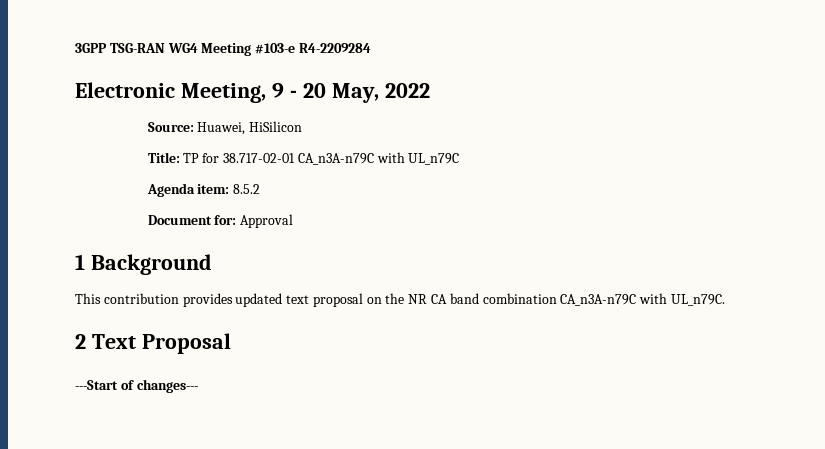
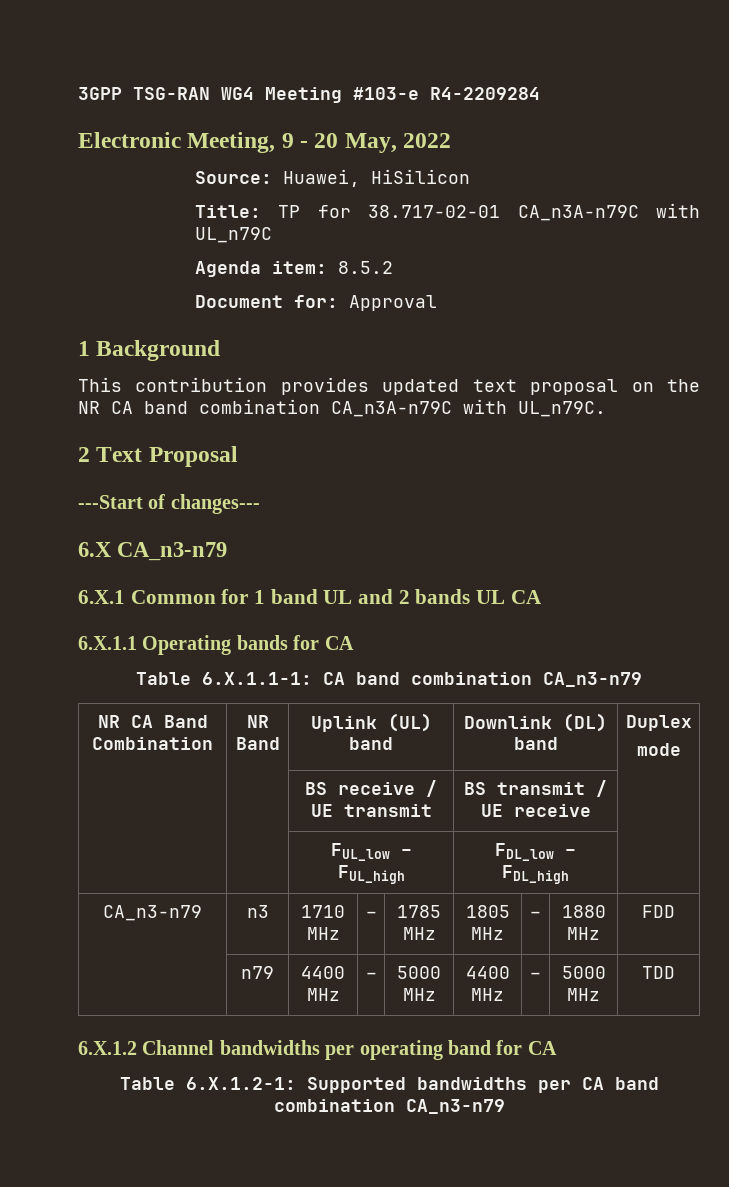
(198, 386) none -> [78,542,228,561] [78,589,542,604] [78,635,354,655] [136,672,642,687] [97,715,208,728] [92,737,213,750] [246,715,269,728] [235,737,280,750] [310,713,432,732] [349,737,393,750] [464,713,607,732] [513,737,558,750] [625,715,692,731] [636,743,681,756] [305,780,437,797] [310,804,432,817] [464,780,607,797] [480,804,591,817] [330,843,412,861] [337,865,405,884] [495,843,576,861] [502,865,569,884] [103,905,202,921] [246,905,269,918] [301,905,345,918] [306,927,340,940] [365,911,377,918] [397,905,441,918] [402,927,436,940] [465,905,510,918] [471,927,504,940] [530,911,541,918] [561,905,606,918] [567,927,600,940] [642,905,675,918] [241,966,274,979] [301,966,345,979] [306,988,340,1001] [365,972,377,979] [397,966,441,979] [402,988,436,1001] [465,966,510,979] [471,988,504,1001] [530,972,541,979] [561,966,606,979] [567,988,600,1001] [642,966,675,979] [78,1040,557,1060] [119,1077,659,1093] [273,1099,505,1114] // 6.X CA_n3-n79 // 6.X.1 Common for 1 band UL and 2 bands UL CA // 6.X.1.1 Operating bands for CA // Table 6.X.1.1-1: CA band combination CA_n3-n79 // NR CA Band Combination | NR Band | Uplink (UL) band | Downlink (DL) band | Duplex // mode // | | BS receive / UE transmit | BS transmit / UE receive | // | | FUL_low – FUL_high | FDL_low – FDL_high | // CA_n3-n79 | n3 | 1710 MHz | – | 1785 MHz | 1805 MHz | – | 1880 MHz | FDD // | n79 | 4400 MHz | – | 5000 MHz | 4400 MHz | – | 5000 MHz | TDD // 6.X.1.2 Channel bandwidths per operating band for CA // Table 6.X.1.2-1: Supported bandwidths per CA band combination CA_n3-n79

